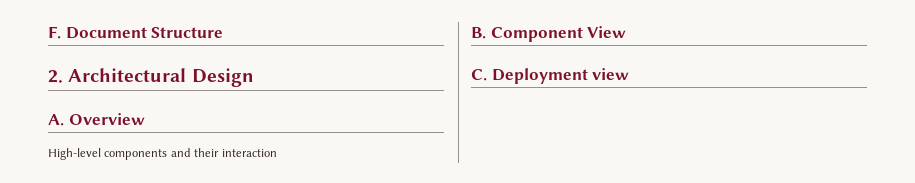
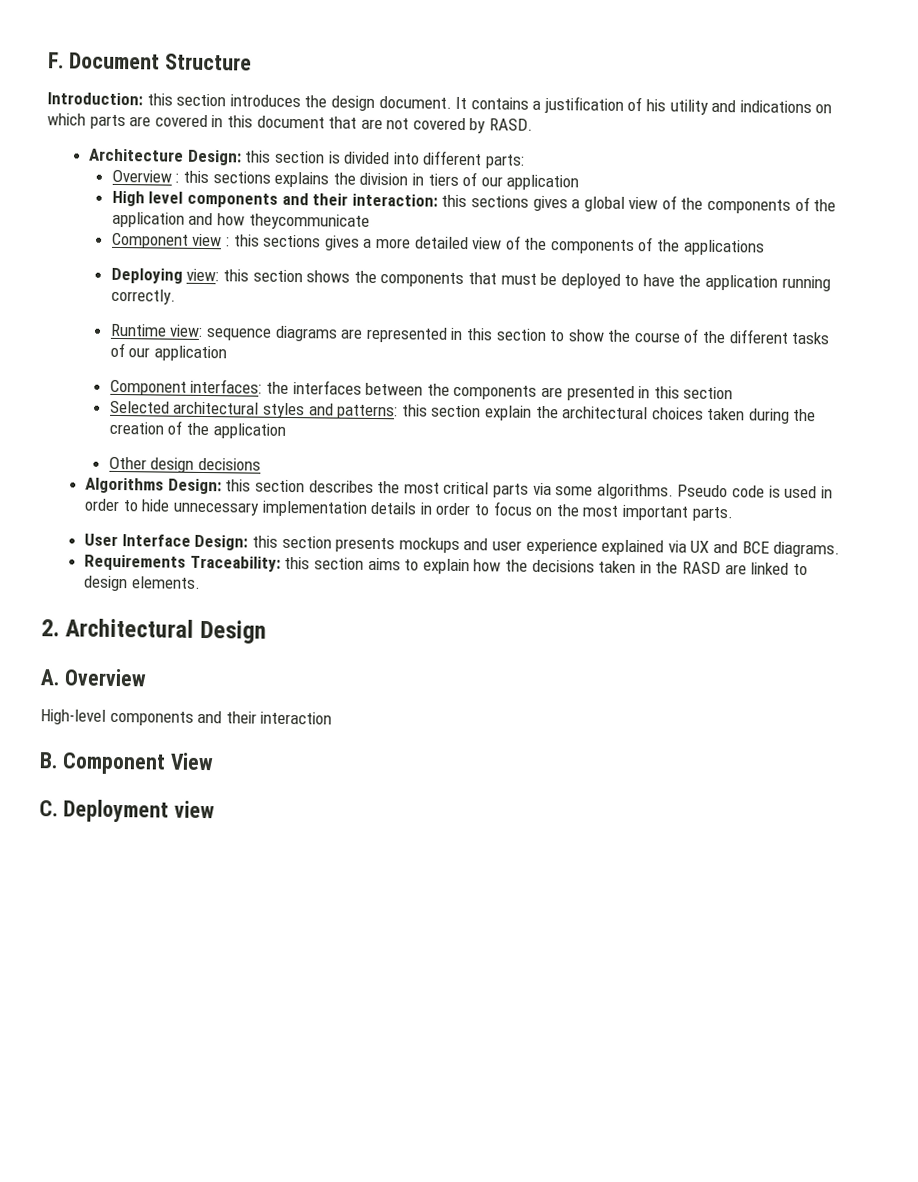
(224, 32) none -> [47,92,833,115] [47,113,534,134] [89,148,525,169] [111,169,580,191] [111,190,837,214] [111,211,370,230] [110,232,765,256] [110,267,831,292] [110,288,176,305] [109,323,831,345] [109,342,227,362] [109,378,734,402] [109,400,817,424] [108,420,286,439] [108,456,261,473] [85,477,833,500] [84,498,733,522] [84,533,841,558] [84,554,808,576] [83,575,201,592] // Introduction: this section introduces the design document. It contains a justification of his utility and indications on which parts are covered in this document that are not covered by RASD. // Architecture Design: this section is divided into different parts: // Overview : this sections explains the division in tiers of our application // High level components and their interaction: this sections gives a global view of the components of the application and how theycommunicate // Component view : this sections gives a more detailed view of the components of the applications // Deploying view: this section shows the components that must be deployed to have the application running correctly. // Runtime view: sequence diagrams are represented in this section to show the course of the different tasks of our application // Component interfaces: the interfaces between the components are presented in this section // Selected architectural styles and patterns: this section explain the architectural choices taken during the creation of the application // Other design decisions // Algorithms Design: this section describes the most critical parts via some algorithms. Pseudo code is used in order to hide unnecessary implementation details in order to focus on the most important parts. // User Interface Design: this section presents mockups and user experience explained via UX and BCE diagrams. // Requirements Traceability: this section aims to explain how the decisions taken in the RASD are linked to design elements.

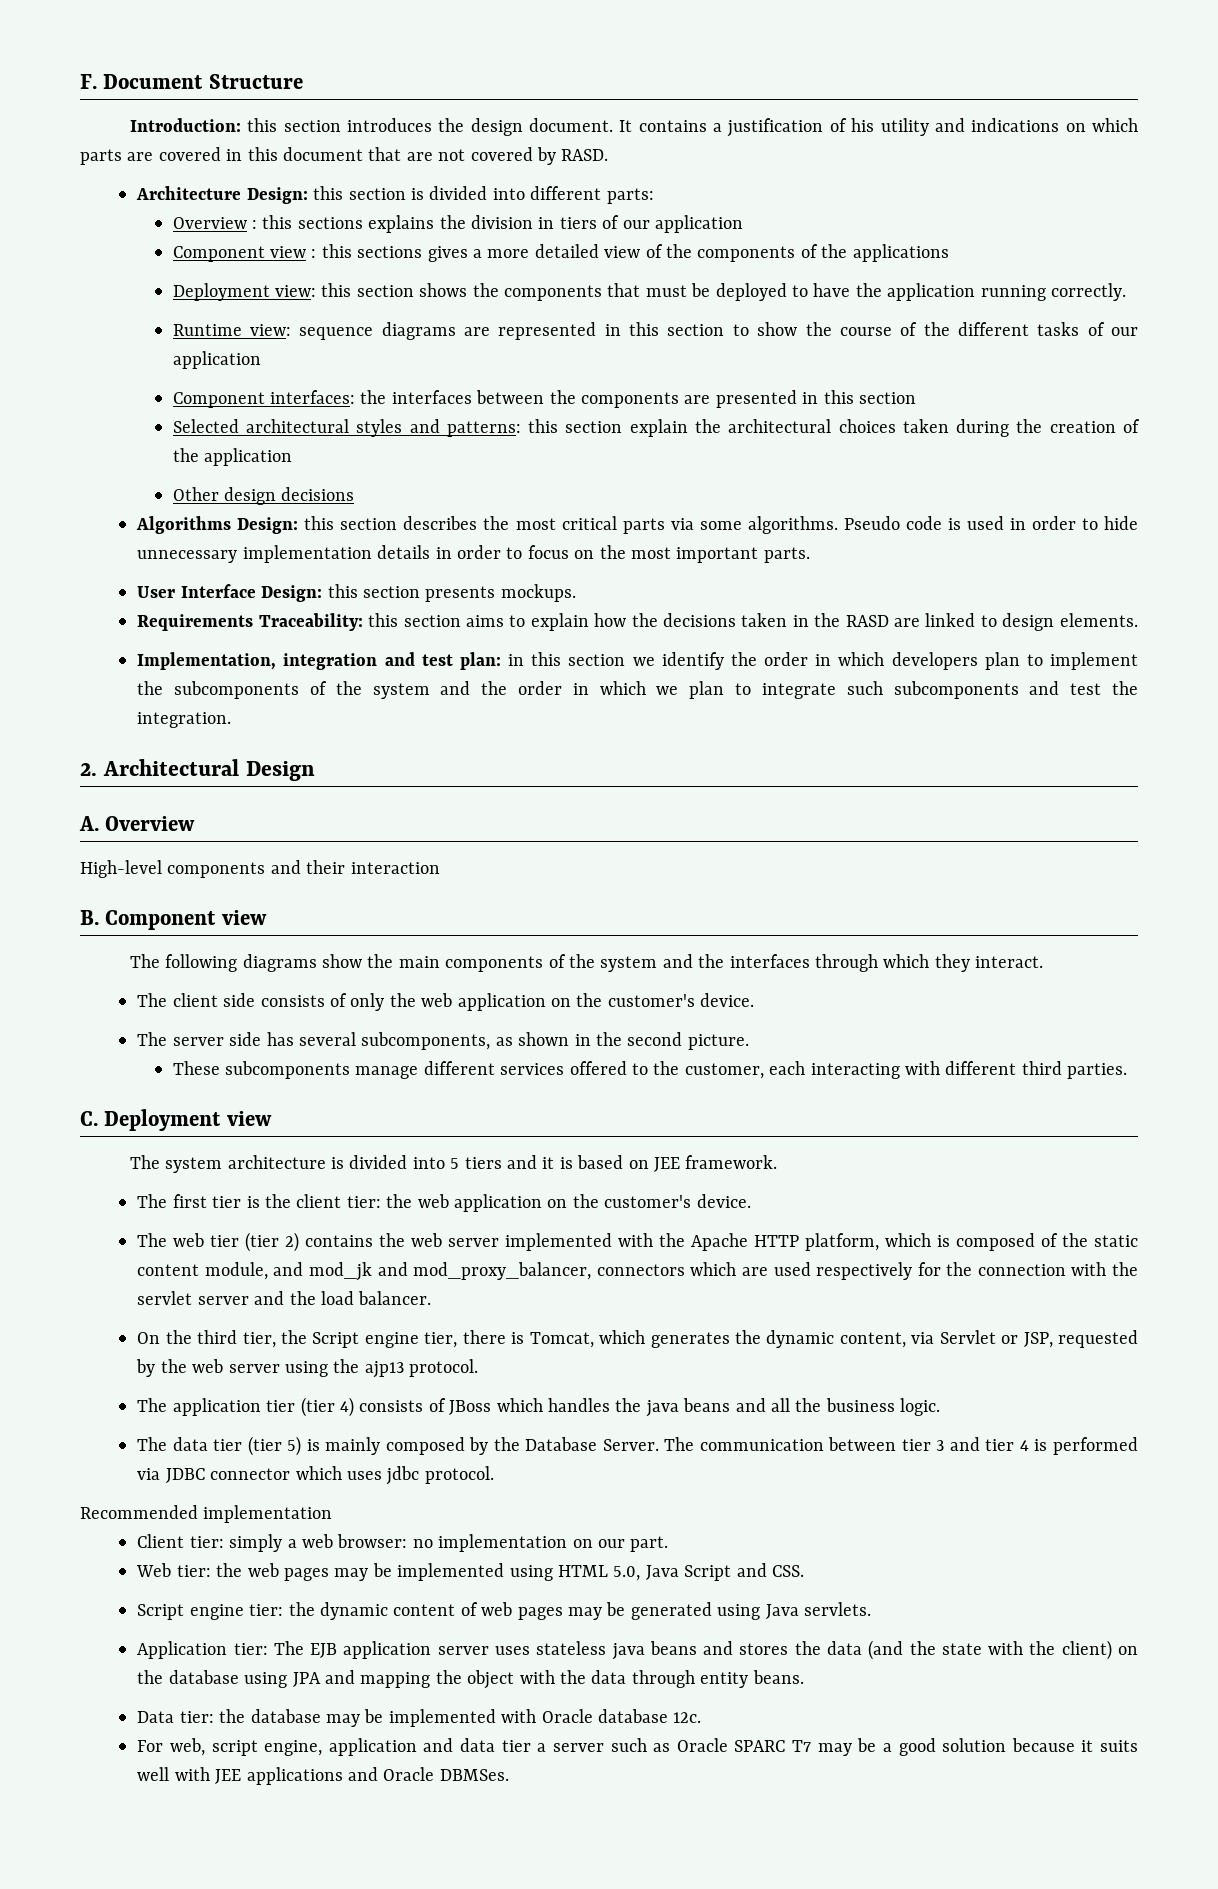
[111,190,837,214] [111,211,370,230] // High level components and their interaction: this sections gives a global view of the components of the application and how theycommunicate -> (744, 224) none
[110,267,183,284] Deploying -> [172,283,270,301] Deployment
[398,537,841,558] mockups and user experience explained via UX and BCE diagrams. -> [500,584,576,602] mockups.
(201, 582) none -> [137,652,1139,670] [137,681,1139,699] [137,712,232,728] // Implementation, integration and test plan: in this section we identify the order in which developers plan to implement the subcomponents of the system and the order in which we plan to integrate such subcomponents and test the integration.
[169,752,214,771] [39,799,215,823] View // C. Deployment view -> [221,910,267,925] [129,954,1044,972] [137,993,755,1011] [137,1032,749,1050] [172,1061,1128,1079] [80,1109,272,1131] [129,1155,778,1173] [137,1194,751,1212] [137,1232,1138,1252] [137,1262,1138,1281] [137,1291,432,1305] [137,1330,1139,1348] [136,1359,479,1378] [137,1397,941,1417] [137,1436,1139,1456] [137,1466,494,1485] [80,1505,333,1523] [137,1534,669,1552] [136,1563,804,1581] [137,1602,871,1620] [137,1640,1139,1660] [137,1670,804,1689] [137,1709,702,1727] [137,1738,1138,1756] [137,1767,509,1785] view // The following diagrams show the main components of the system and the interfaces through which they interact. // The client side consists of only the web application on the customer's device. // The server side has several subcomponents, as shown in the second picture. // These subcomponents manage different services offered to the customer, each interacting with different third parties. // C. Deployment view // The system architecture is divided into 5 tiers and it is based on JEE framework. // The first tier is the client tier: the web application on the customer's device. // The web tier (tier 2) contains the web server implemented with the Apache HTTP platform, which is composed of the static content module, and mod_jk and mod_proxy_balancer, connectors which are used respectively for the connection with the servlet server and the load balancer. // On the third tier, the Script engine tier, there is Tomcat, which generates the dynamic content, via Servlet or JSP, requested by the web server using the ajp13 protocol. // The application tier (tier 4) consists of JBoss which handles the java beans and all the business logic. // The data tier (tier 5) is mainly composed by the Database Server. The communication between tier 3 and tier 4 is performed via JDBC connector which uses jdbc protocol. // Recommended implementation // Client tier: simply a web browser: no implementation on our part. // Web tier: the web pages may be implemented using HTML 5.0, Java Script and CSS. // Script engine tier: the dynamic content of web pages may be generated using Java servlets. // Application tier: The EJB application server uses stateless java beans and stores the data (and the state with the client) on the database using JPA and mapping the object with the data through entity beans. // Data tier: the database may be implemented with Oracle database 12c. // For web, script engine, application and data tier a server such as Oracle SPARC T7 may be a good solution because it suits well with JEE applications and Oracle DBMSes.

